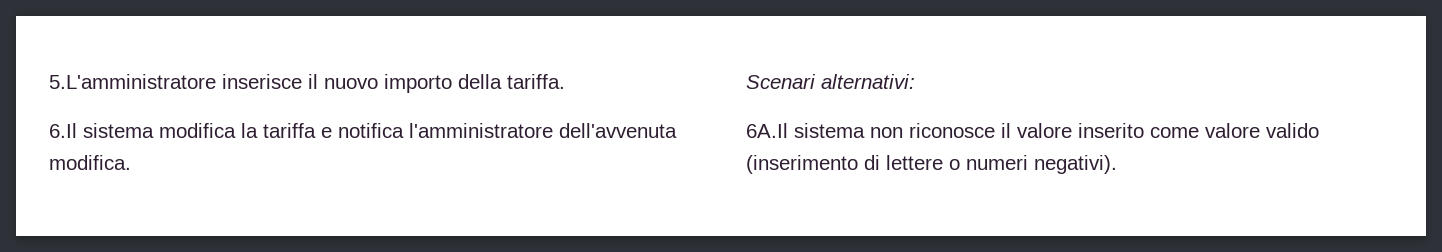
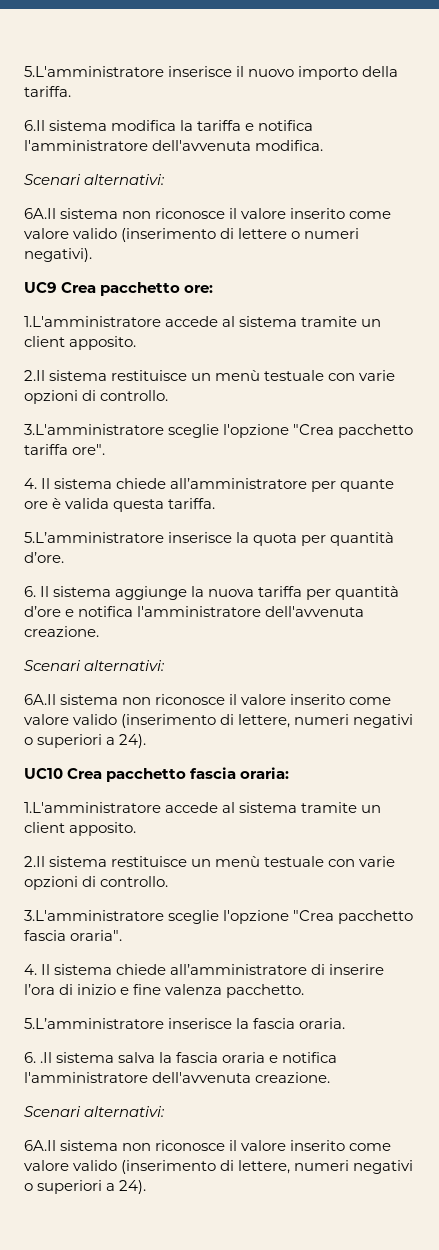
(1117, 164) none -> [24,282,214,296] [24,316,382,327] [24,336,137,350] [24,370,396,381] [24,390,169,404] [24,424,414,438] [24,444,106,455] [24,478,395,492] [24,498,216,512] [24,532,395,546] [24,552,64,563] [24,586,400,600] [24,606,365,617] [24,626,99,637] [24,660,166,671] [24,694,392,705] [24,714,414,728] [24,734,147,748] [24,767,290,782] [24,802,382,813] [24,822,137,836] [24,856,396,867] [24,876,169,890] [24,910,414,924] [24,930,123,941] [24,964,385,975] [24,984,305,998] [24,1018,346,1029] [24,1052,338,1063] [24,1072,331,1083] [24,1106,166,1117] [24,1140,392,1151] [24,1160,414,1174] [24,1180,147,1194] // UC9 Crea pacchetto ore: // 1.L'amministratore accede al sistema tramite un client apposito. // 2.Il sistema restituisce un menù testuale con varie opzioni di controllo. // 3.L'amministratore sceglie l'opzione "Crea pacchetto tariffa ore". // 4. Il sistema chiede all’amministratore per quante ore è valida questa tariffa. // 5.L’amministratore inserisce la quota per quantità d’ore. // 6. Il sistema aggiunge la nuova tariffa per quantità d’ore e notifica l'amministratore dell'avvenuta creazione. // Scenari alternativi: // 6A.Il sistema non riconosce il valore inserito come valore valido (inserimento di lettere, numeri negativi o superiori a 24). // UC10 Crea pacchetto fascia oraria: // 1.L'amministratore accede al sistema tramite un client apposito. // 2.Il sistema restituisce un menù testuale con varie opzioni di controllo. // 3.L'amministratore sceglie l'opzione "Crea pacchetto fascia oraria". // 4. Il sistema chiede all’amministratore di inserire l’ora di inizio e fine valenza pacchetto. // 5.L’amministratore inserisce la fascia oraria. // 6. .Il sistema salva la fascia oraria e notifica l'amministratore dell'avvenuta creazione. // Scenari alternativi: // 6A.Il sistema non riconosce il valore inserito come valore valido (inserimento di lettere, numeri negativi o superiori a 24).

